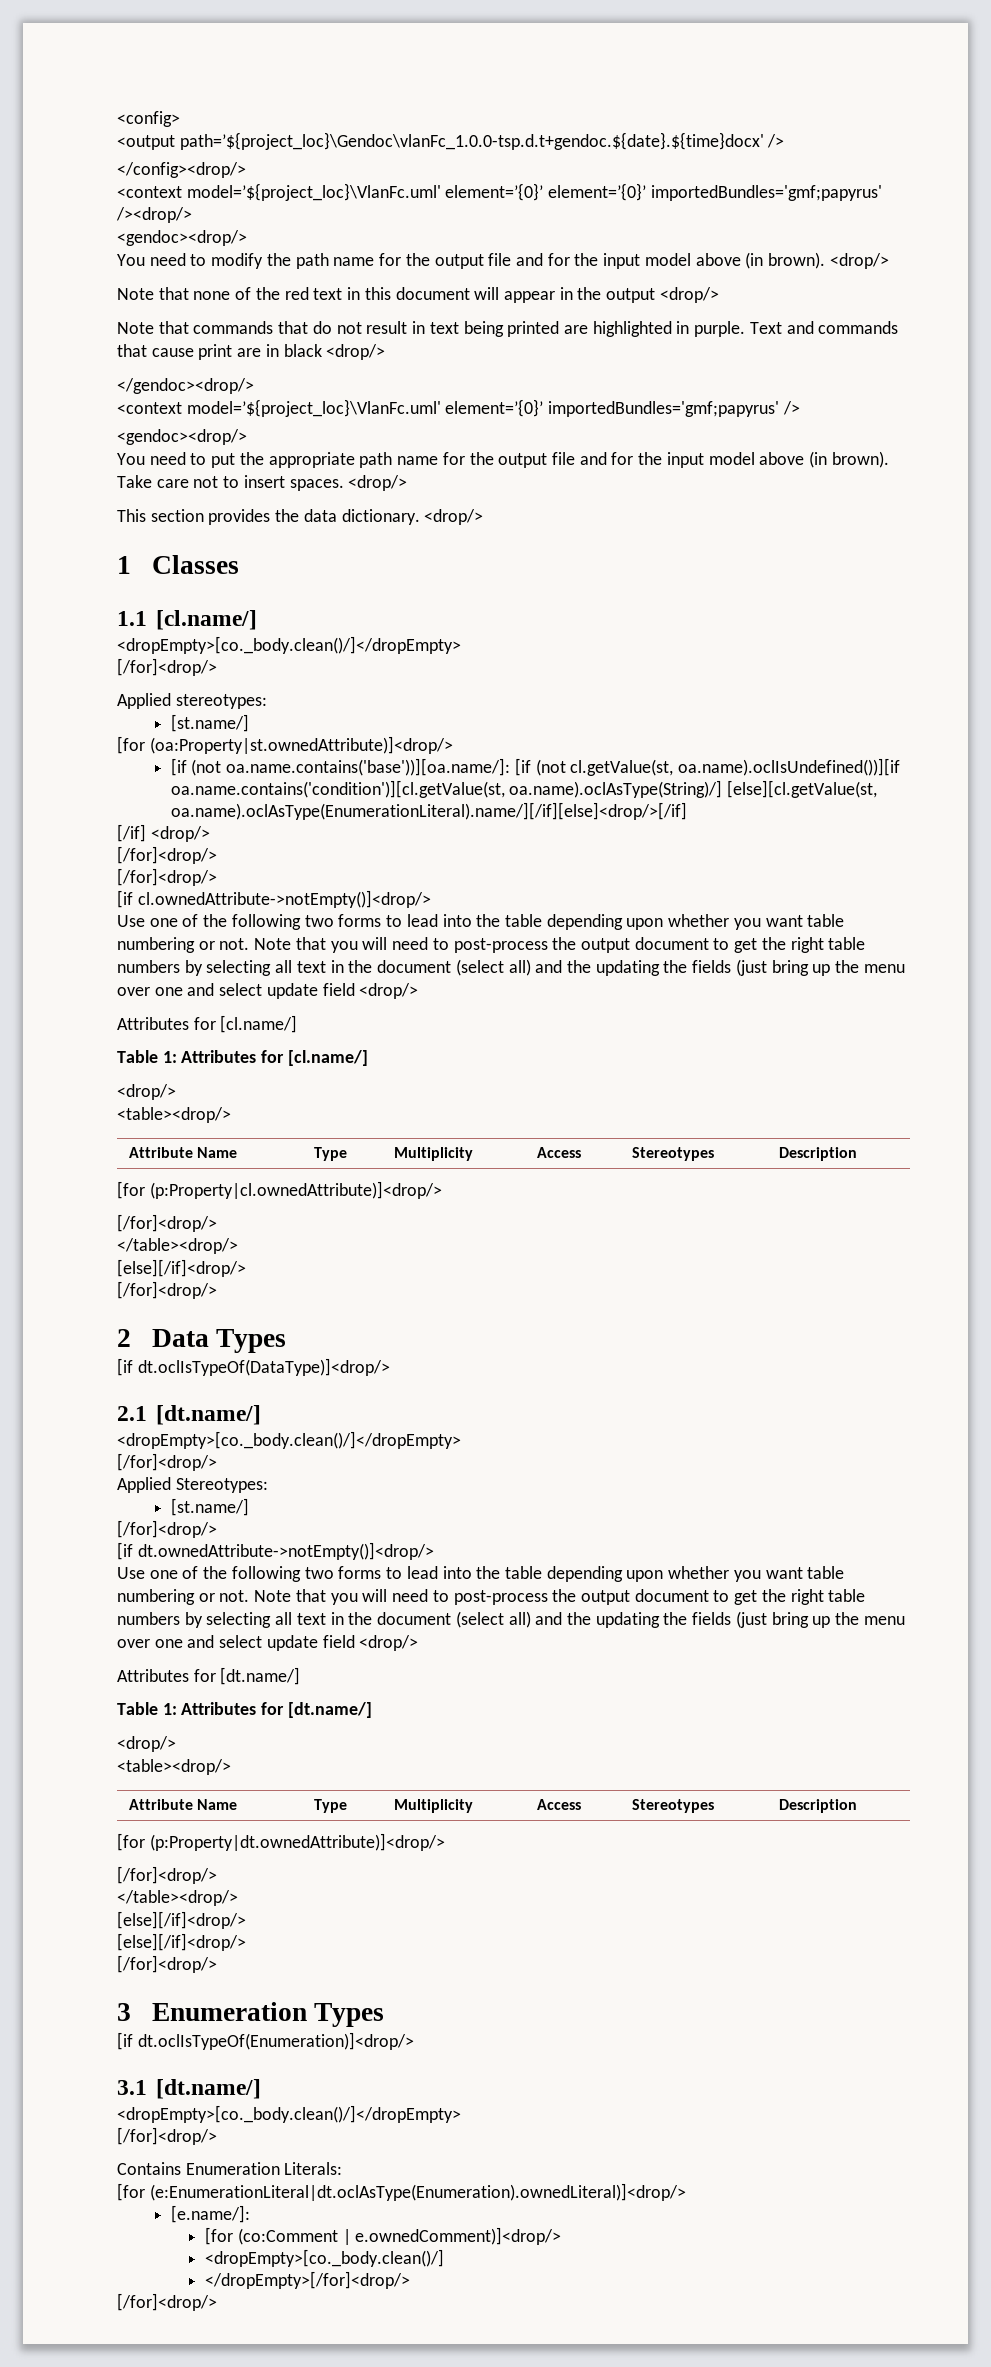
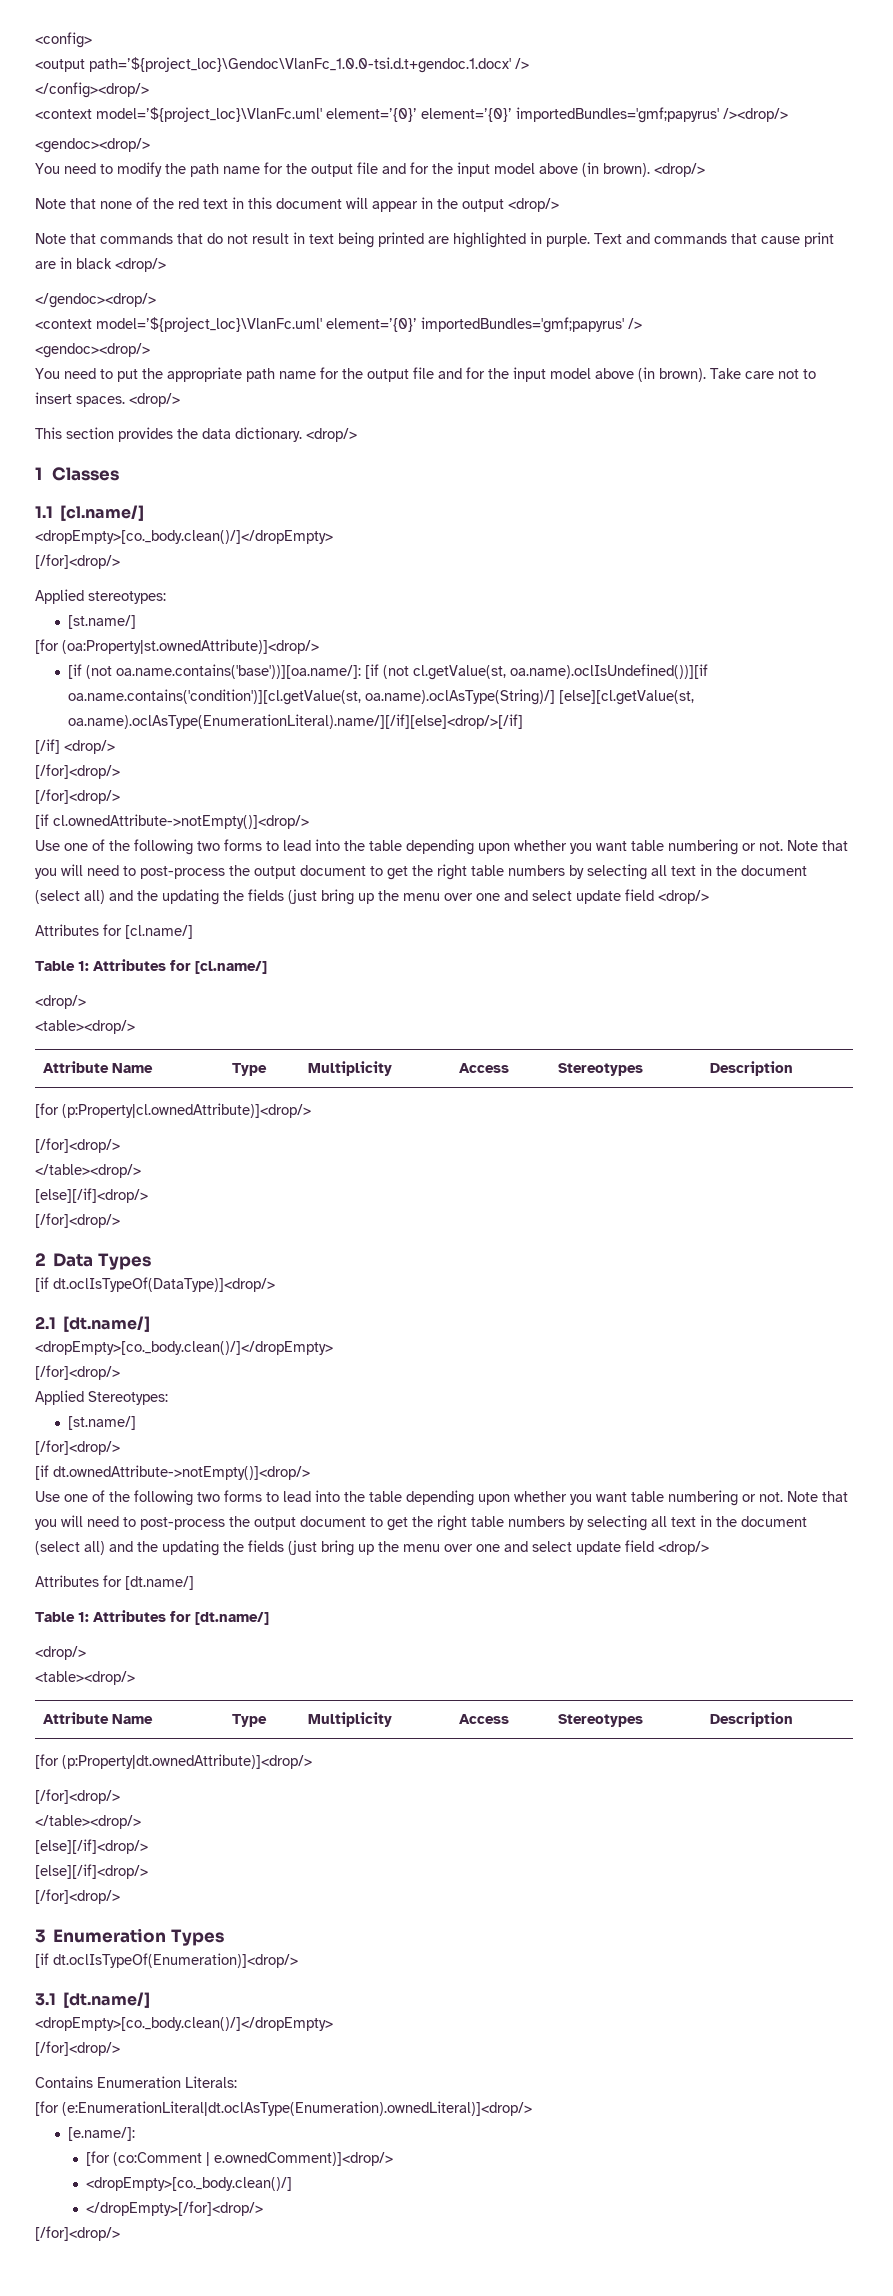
[179,132,764,150] path=’${project_loc}\Gendoc\vlanFc_1.0.0-tsp.d.t+gendoc.${date}.${time}docx' -> [89,57,511,73] path=’${project_loc}\Gendoc\VlanFc_1.0.0-tsi.d.t+gendoc.1.docx'

